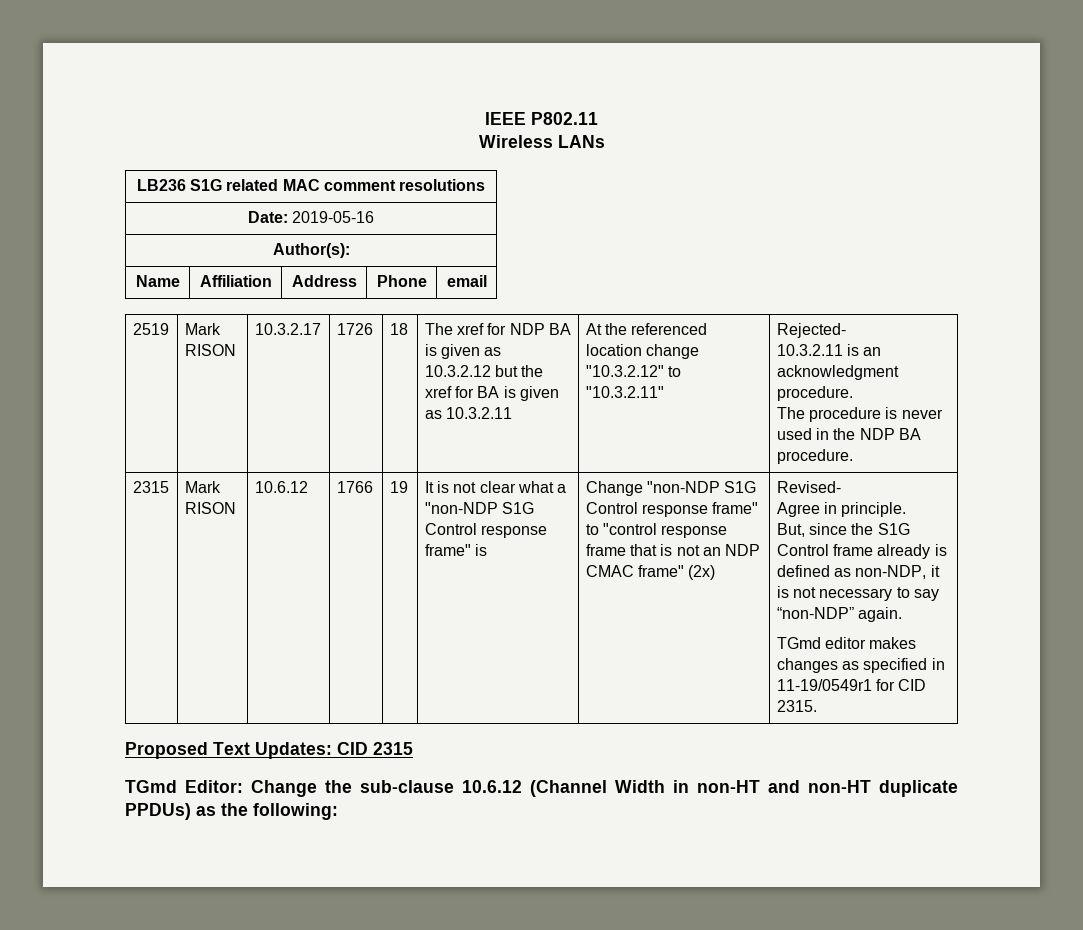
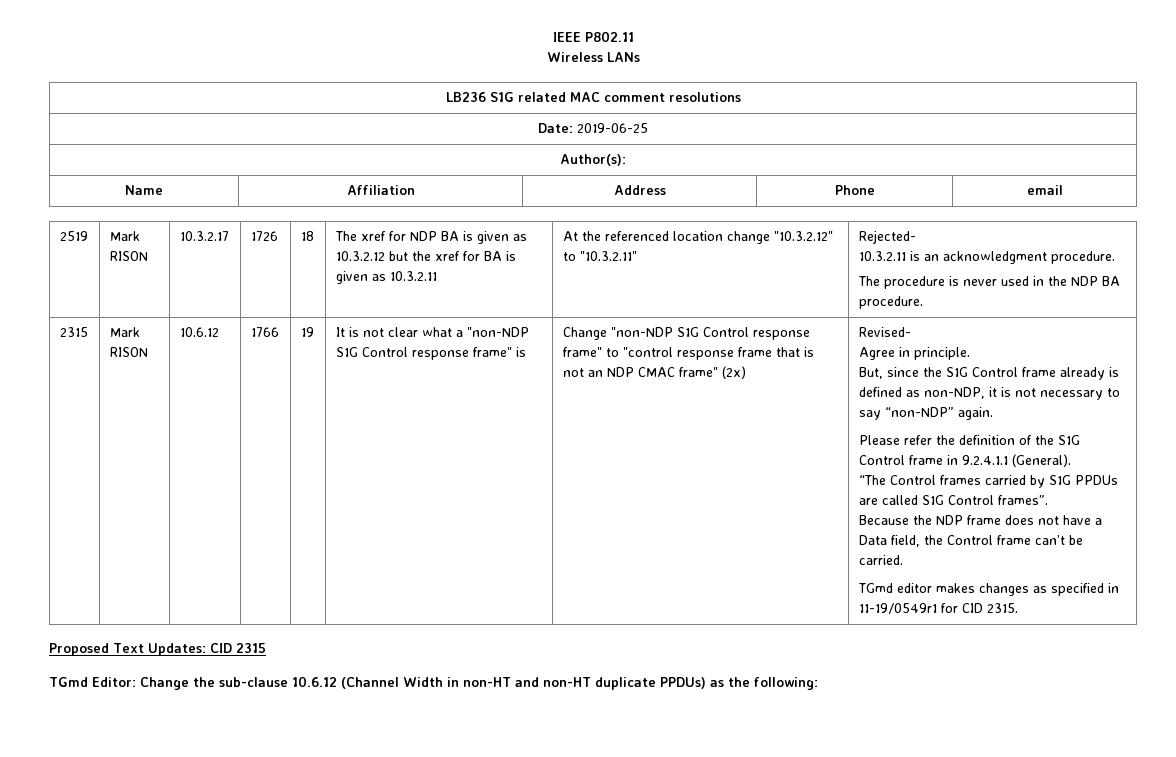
[292,211,375,223] 2019-05-16 -> [577,123,648,133] 2019-06-25
(903, 614) none -> [858,435,1080,445] [858,454,1071,467] [858,475,1118,488] [858,495,1048,505] [858,515,1102,525] [858,535,1083,547] [858,555,903,565] // Please refer the definition of the S1G Control frame in 9.2.4.1.1 (General). // “The Control frames carried by S1G PPDUs are called S1G Control frames”. // Because the NDP frame does not have a Data field, the Control frame can’t be carried.

